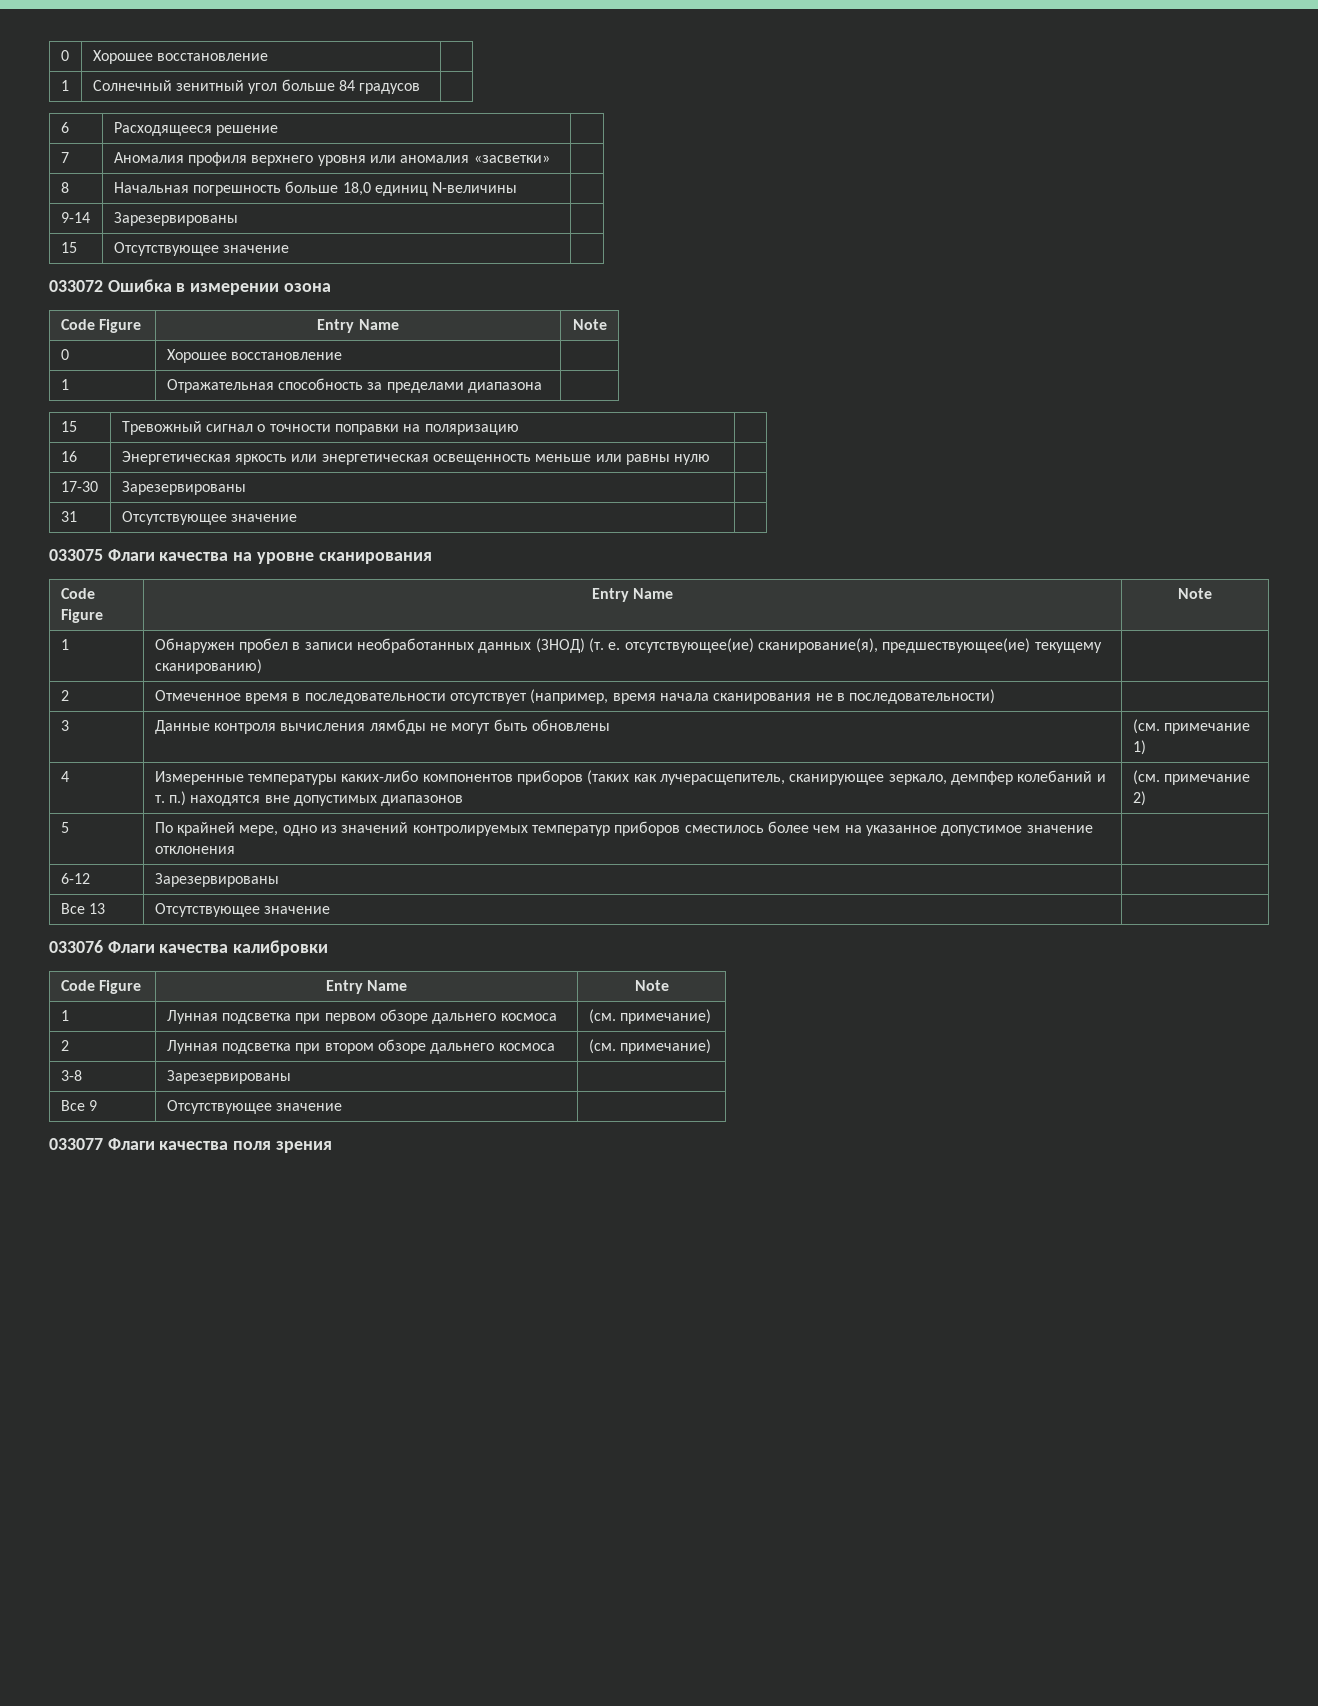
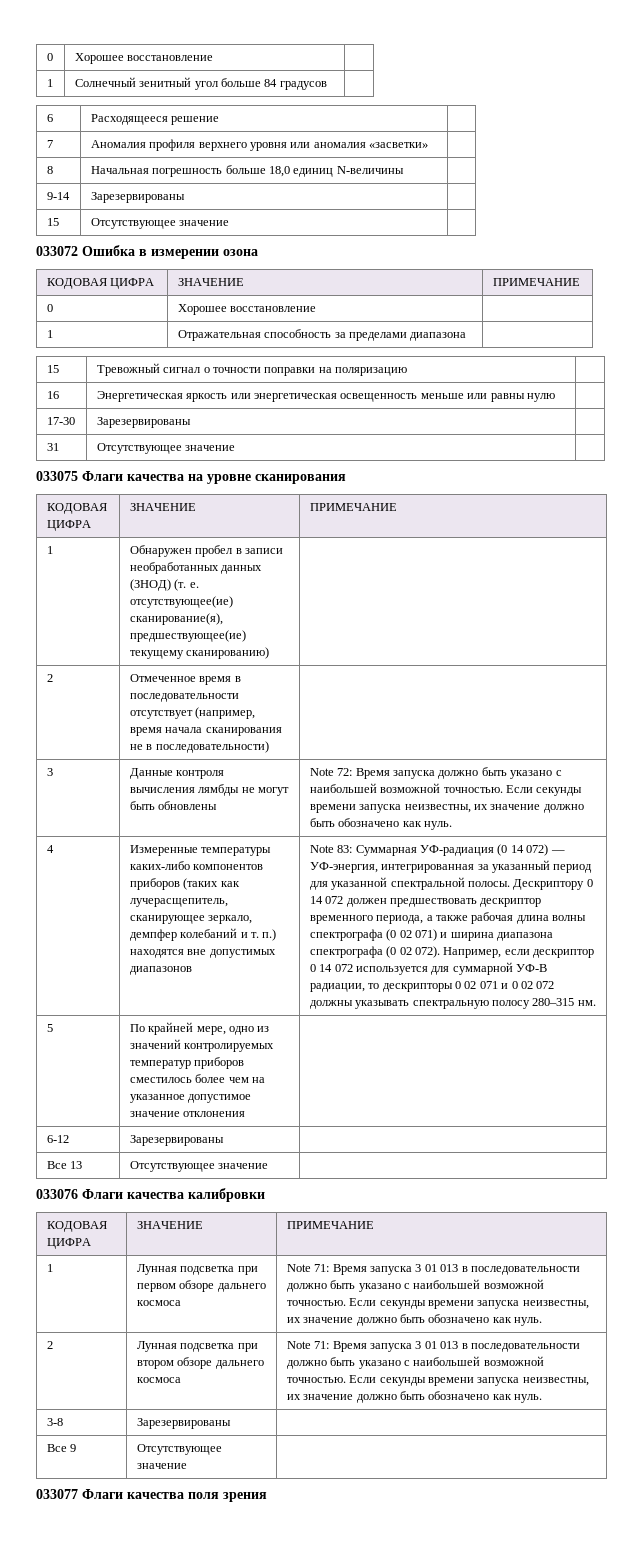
[60,319,142,333] [317,319,399,333] [572,319,607,330] Code Figure | Entry Name | Note -> [46,278,155,289] [177,278,244,286] [492,278,580,286] КОДОВАЯ ЦИФРА | ЗНАЧЕНИЕ | ПРИМЕЧАНИЕ
[60,588,95,599] [60,609,103,623] [591,588,674,602] [1178,588,1212,599] Code Figure | Entry Name | Note -> [46,503,107,514] [46,520,91,531] [129,503,196,511] [309,503,397,511] КОДОВАЯ ЦИФРА | ЗНАЧЕНИЕ | ПРИМЕЧАНИЕ
[1132,719,1251,734] [1132,740,1146,755] (см. примечание 1) -> [309,767,562,779] [309,783,583,796] [309,804,584,813] [309,818,453,830] Note 72: Время запуска должно быть указано с наибольшей возможной точностью. Если секунды времени запуска неизвестны, их значение должно быть обозначено как нуль.
[1132,770,1251,785] [1132,791,1146,806] (см. примечание 2) -> [309,844,565,856] [309,860,593,873] [309,877,593,890] [309,896,542,907] [309,912,587,924] [309,929,554,941] [309,946,595,958] [309,962,548,975] [309,981,555,992] [309,998,596,1009] Note 83: Суммарная УФ-радиация (0 14 072) — УФ-энергия, интегрированная за указанный период для указанной спектральной полосы. Дескриптору 0 14 072 должен предшествовать дескриптор временного периода, а также рабочая длина волны спектрографа (0 02 071) и ширина диапазона спектрографа (0 02 072). Например, если дескриптор 0 14 072 используется для суммарной УФ-В радиации, то дескрипторы 0 02 071 и 0 02 072 должны указывать спектральную полосу 280–315 нм.
[60,980,142,994] [325,980,408,994] [634,980,669,991] Code Figure | Entry Name | Note -> [46,1221,107,1232] [46,1238,91,1249] [136,1221,203,1229] [286,1221,374,1229] КОДОВАЯ ЦИФРА | ЗНАЧЕНИЕ | ПРИМЕЧАНИЕ
[588,1009,712,1024] (см. примечание) -> [286,1264,580,1275] [286,1279,544,1292] [286,1298,589,1309] [286,1314,543,1326] Note 71: Время запуска 3 01 013 в последовательности должно быть указано с наибольшей возможной точностью. Если секунды времени запуска неизвестны, их значение должно быть обозначено как нуль.
[588,1039,712,1054] (см. примечание) -> [286,1341,580,1352] [286,1356,544,1369] [286,1375,589,1386] [286,1391,543,1403] Note 71: Время запуска 3 01 013 в последовательности должно быть указано с наибольшей возможной точностью. Если секунды времени запуска неизвестны, их значение должно быть обозначено как нуль.

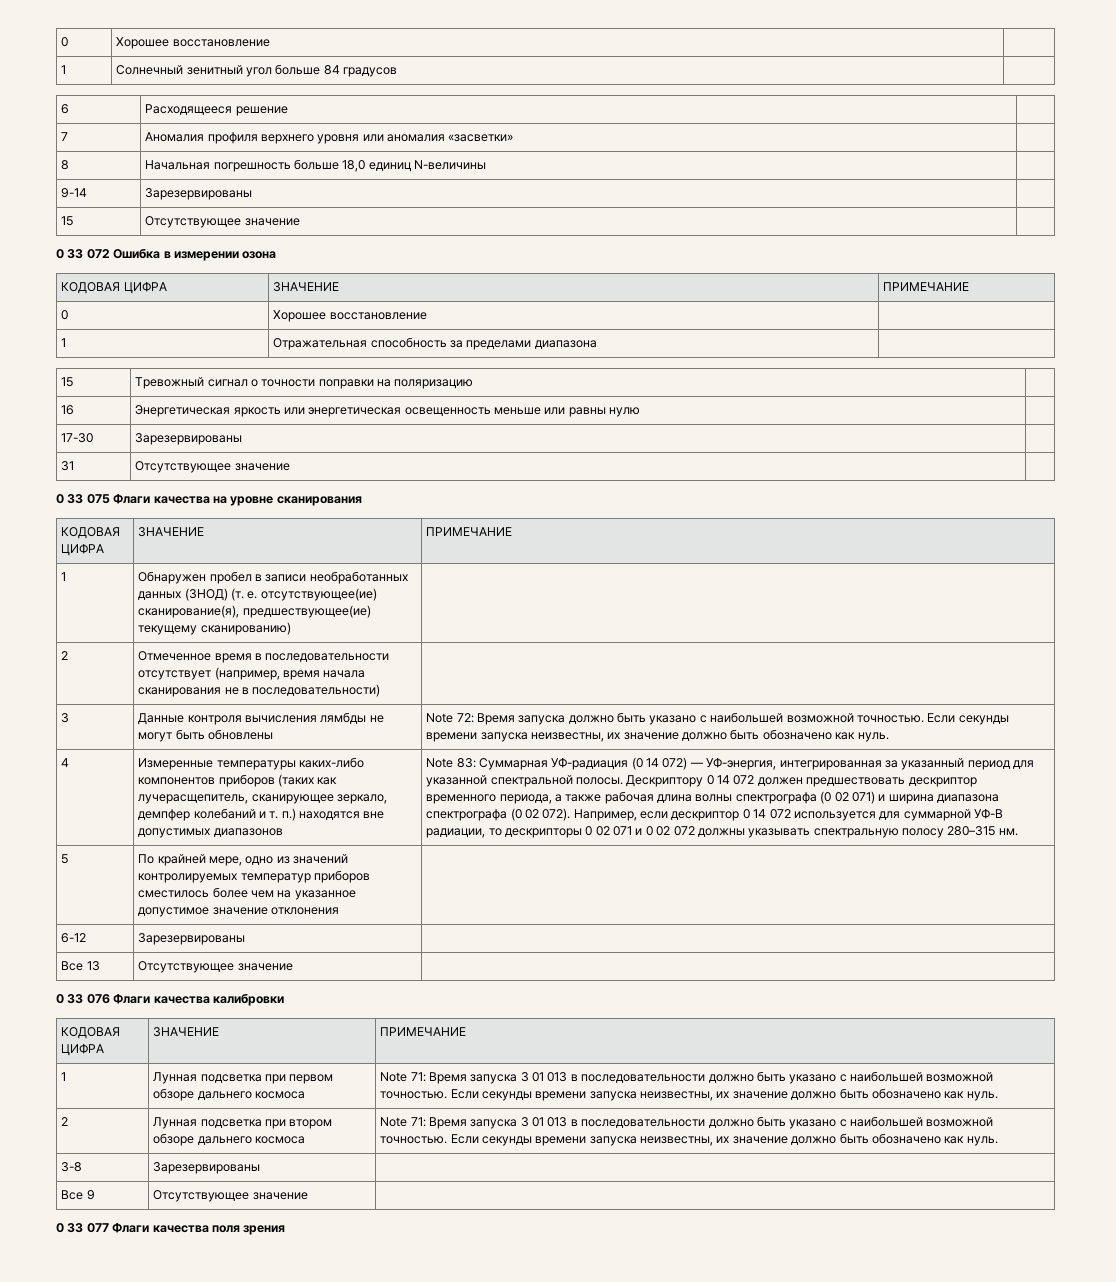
[36,246,78,256] 033072 -> [56,249,110,259] 0 33 072
[36,471,78,481] 033075 -> [56,494,110,504] 0 33 075
[36,1189,78,1199] 033076 -> [56,994,110,1004] 0 33 076
[36,1489,78,1499] 033077 -> [56,1223,109,1233] 0 33 077

